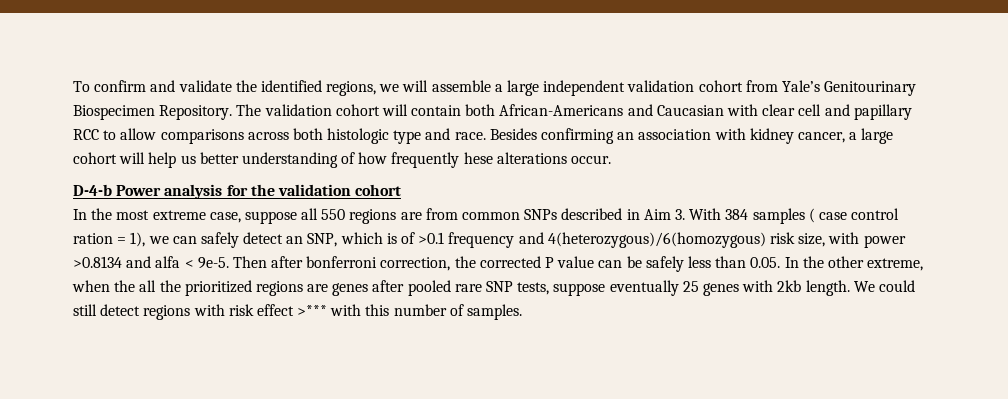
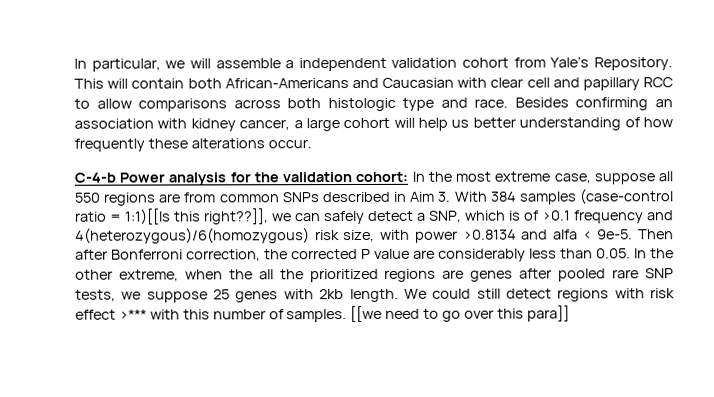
[73,80,377,96] To confirm and validate the identified regions, -> [74,58,161,72] In particular,
[507,80,540,96] large -> (295, 64) none
[824,81,917,96] [73,104,380,120] Genitourinary Biospecimen Repository. The validation cohort -> [593,57,673,71] [74,78,104,89] Repository. This
[463,152,493,164] hese -> [147,138,188,149] these
[73,184,112,196] D-4-b -> [74,172,116,183] C-4-b
[355,184,402,196] cohort // -> [355,171,409,183] cohort:
[808,208,900,223] [73,232,146,247] ( case control ration = 1), -> [578,188,674,205] [75,208,269,225] (case-control ratio = 1:1)[[Is this right??]],
[286,236,304,244] an -> [417,212,426,221] a
[306,256,378,268] bonferroni -> [111,249,183,260] Bonferroni
[598,256,684,272] can be safely -> [413,248,526,262] are considerably
[553,280,679,296] suppose eventually -> [121,291,208,303] we suppose
(523, 312) none -> [350,305,570,323] [[we need to go over this para]]

